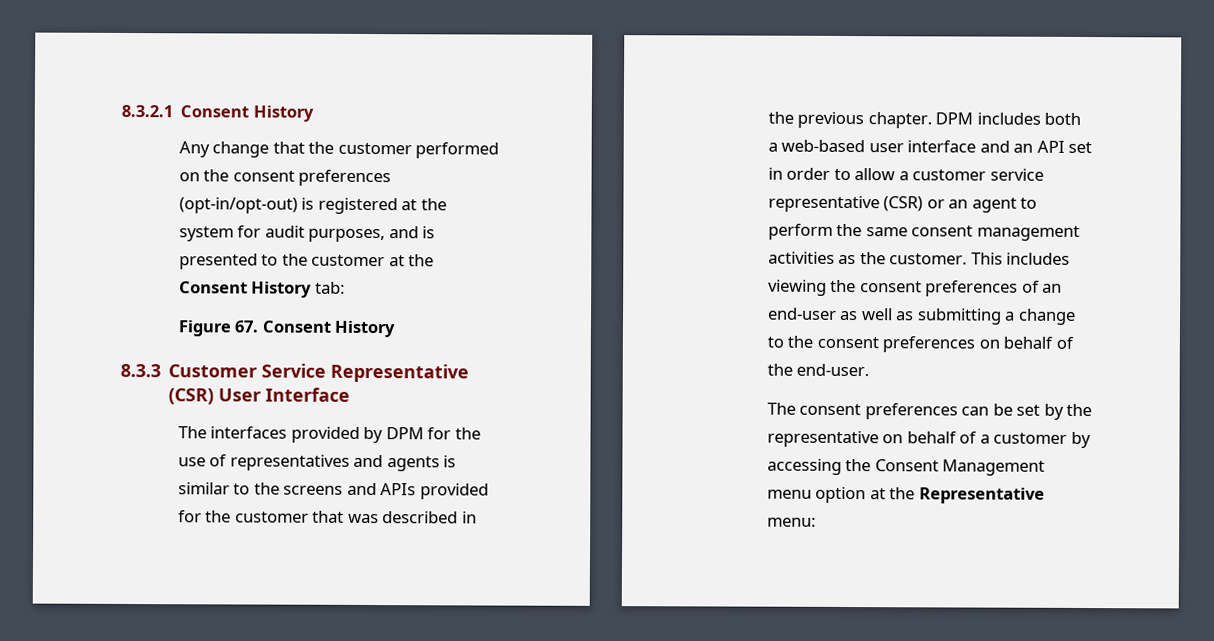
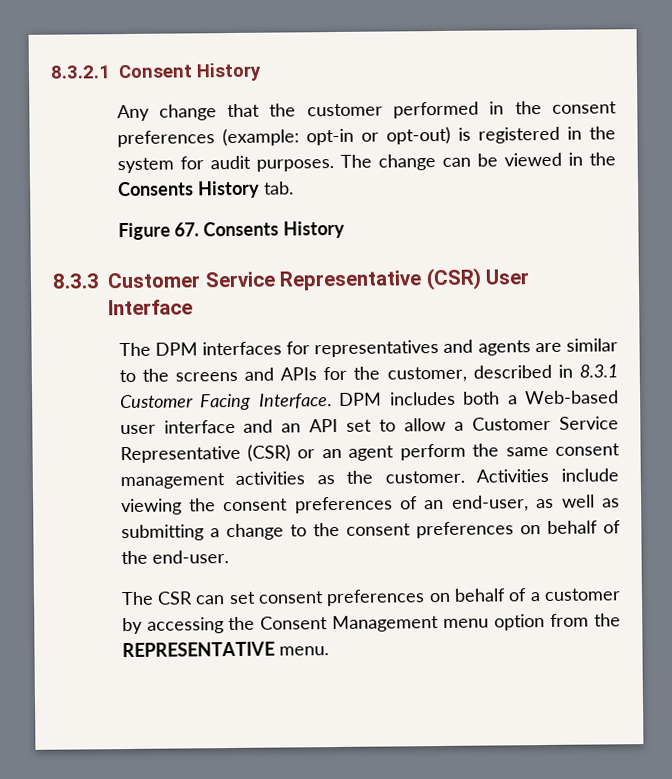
[178,169,392,187] [178,197,298,214] on the consent preferences (opt-in/opt-out) -> [489,101,618,115] [116,126,452,148] in the consent preferences (example: opt-in or opt-out)
[401,199,418,211] at -> [567,126,583,140] in
[308,226,436,243] [178,253,435,270] [178,281,345,298] purposes, and is presented to the customer at the Consent History tab: -> [255,152,617,172] [116,180,294,199] purposes. The change can be viewed in the Consents History tab.
[261,320,331,333] Consent -> [203,221,280,237] Consents
[210,426,481,444] [177,454,228,467] interfaces provided by DPM for the use of -> [154,341,311,356] DPM interfaces for
[443,455,457,468] is -> [534,342,562,353] are
[419,483,489,500] [177,510,477,524] [767,111,932,129] provided for the customer that was described in the previous chapter. -> [323,364,618,383] [119,393,332,411] for the customer, described in 8.3.1 Customer Facing Interface.
[781,139,866,153] web-based -> [525,390,620,405] Web-based
[767,167,831,180] in order -> (373, 425) none
[912,168,1044,181] [767,195,880,213] customer service representative -> [472,416,619,431] [119,445,241,464] Customer Service Representative
[1020,197,1038,209] to -> (395, 453) none
[970,252,1071,265] This includes -> [476,468,619,483] Activities include
[767,307,837,320] end-user -> [451,495,529,512] end-user,
[799,403,1093,420] [766,430,879,448] consent preferences can be set by the representative -> [156,589,426,607] CSR can set consent preferences
[869,487,1045,504] [766,517,816,527] at the Representative menu: -> [550,613,622,627] [121,641,329,658] from the REPRESENTATIVE menu.

